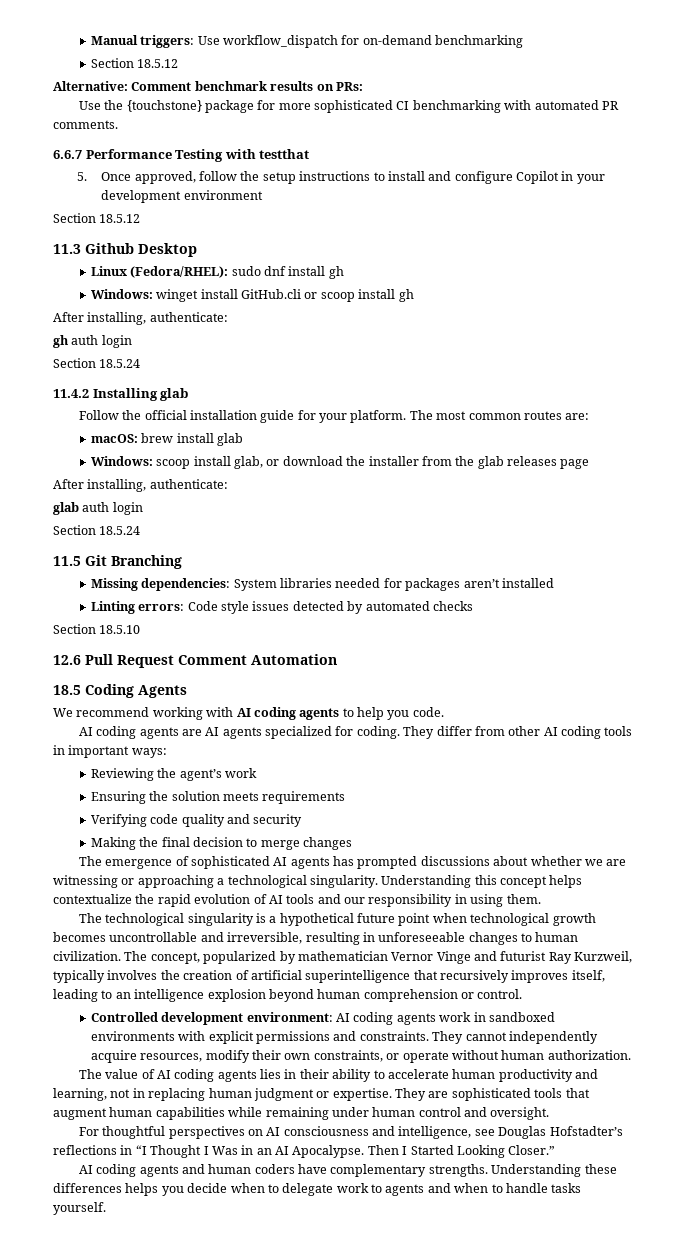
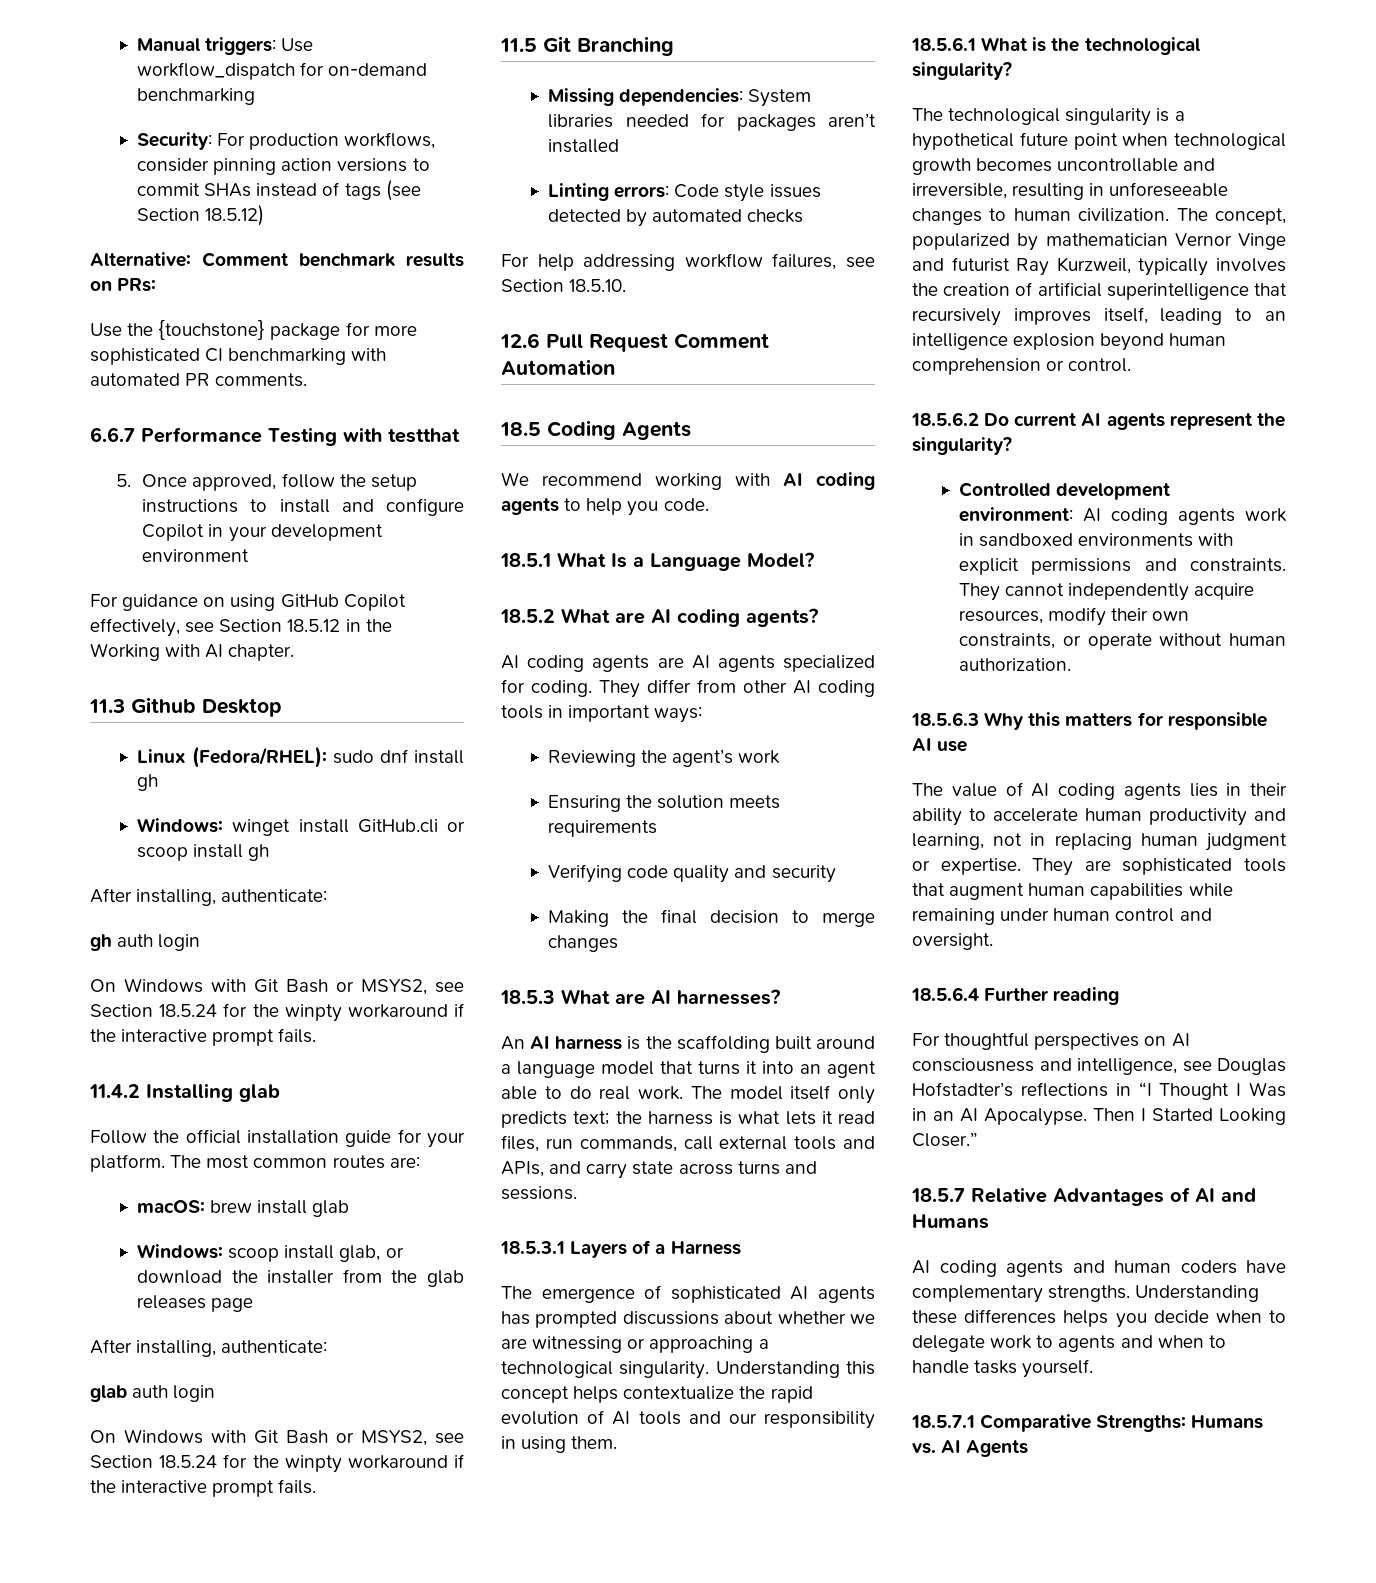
[90,58,179,68] Section 18.5.12 -> [137,132,436,150] [137,158,430,175] [137,180,421,201] [137,205,265,226] Security: For production workflows, consider pinning action versions to commit SHAs instead of tags (see Section 18.5.12)
[53,213,141,223] Section 18.5.12 -> [90,594,406,611] [90,618,392,637] [90,643,295,661] For guidance on using GitHub Copilot effectively, see Section 18.5.12 in the Working with AI chapter.
[53,358,141,368] Section 18.5.24 -> [90,978,464,995] [90,1003,464,1022] [90,1028,317,1046] On Windows with Git Bash or MSYS2, see Section 18.5.24 for the winpty workaround if the interactive prompt fails.
[53,525,141,535] Section 18.5.24 -> [90,1429,464,1446] [90,1454,464,1473] [90,1479,317,1497] On Windows with Git Bash or MSYS2, see Section 18.5.24 for the winpty workaround if the interactive prompt fails.
[53,624,141,634] Section 18.5.10 -> [501,253,875,271] [501,279,627,292] For help addressing workflow failures, see Section 18.5.10.
(444, 712) none -> [500,552,815,571] [500,608,819,627] // 18.5.1 What Is a Language Model? // 18.5.2 What are AI coding agents?
(353, 843) none -> [500,989,781,1005] [501,1035,875,1053] [501,1061,876,1078] [501,1085,875,1104] [501,1111,875,1128] [501,1135,875,1152] [501,1161,817,1179] [501,1186,577,1200] [500,1240,741,1258] // 18.5.3 What are AI harnesses? // An AI harness is the scaffolding built around a language model that turns it into an agent able to do real work. The model itself only predicts text; the harness is what lets it read files, run commands, call external tools and APIs, and carry state across turns and sessions. // 18.5.3.1 Layers of a Harness
(541, 899) none -> [911,37,1201,55] [912,62,1012,80] // 18.5.6.1 What is the technological singularity?
(523, 994) none -> [911,412,1285,430] [912,437,1012,455] // 18.5.6.2 Do current AI agents represent the singularity?
(631, 1055) none -> [911,712,1267,730] [912,738,968,752] // 18.5.6.3 Why this matters for responsible AI use
(550, 1113) none -> [911,987,1120,1005] // 18.5.6.4 Further reading
(556, 1150) none -> [911,1187,1256,1206] [912,1214,989,1229] // 18.5.7 Relative Advantages of AI and Humans
(106, 1208) none -> [911,1414,1264,1432] [912,1440,1029,1457] // 18.5.7.1 Comparative Strengths: Humans vs. AI Agents

